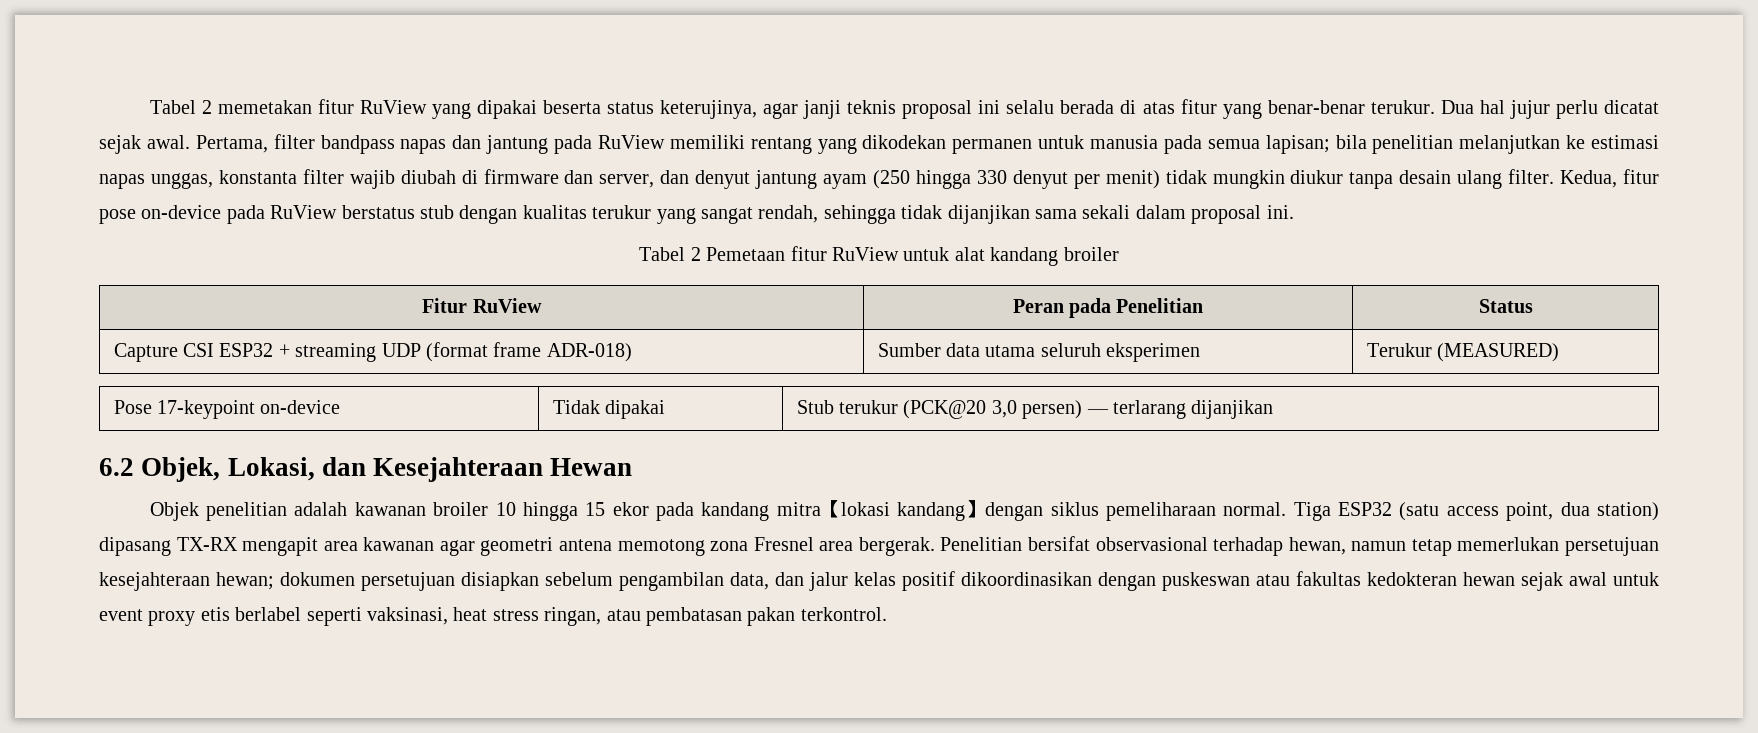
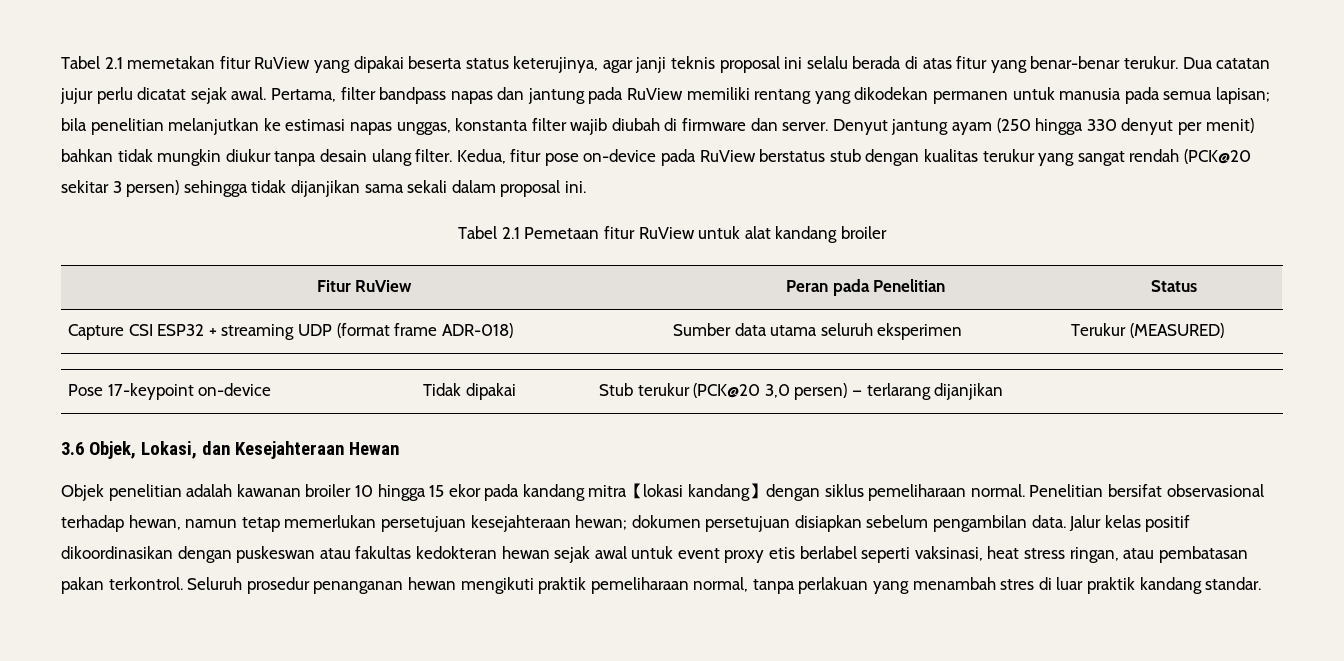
[149,100,212,114] Tabel 2 -> [61,56,123,69] Tabel 2.1
[1479,100,1505,114] hal -> [1216,58,1271,69] catatan
[599,170,751,189] server, dan denyut -> [782,119,888,135] server. Denyut
(1160, 179) none -> [61,149,113,162] bahkan
[758,205,819,223] rendah, -> [1129,149,1251,164] [61,180,180,197] rendah (PCK@20 sekitar 3 persen)
[690,247,701,261] 2 -> [501,227,520,239] 2.1
[99,458,134,476] 6.2 -> [61,442,84,455] 3.6
[1293,502,1660,521] [99,537,935,556] Tiga ESP32 (satu access point, dua station) dipasang TX-RX mengapit area kawanan agar geometri antena memotong zona Fresnel area bergerak. -> (1025, 490) none
[730,572,848,591] data, dan jalur -> [1031,515,1102,531] data. Jalur
(887, 614) none -> [187,577,1262,594] Seluruh prosedur penanganan hewan mengikuti praktik pemeliharaan normal, tanpa perlakuan yang menambah stres di luar praktik kandang standar.

